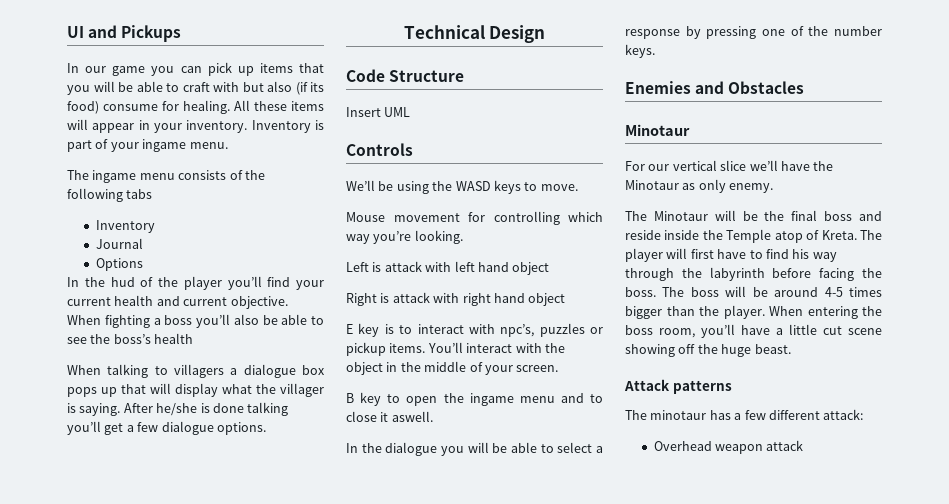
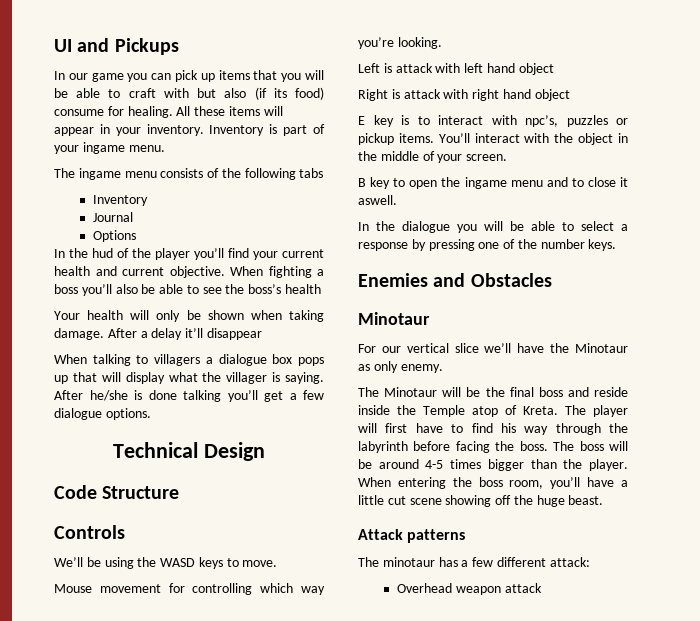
(194, 338) none -> [54,310,324,322] [54,328,262,340] // Your health will only be shown when taking damage. After a delay it’ll disappear
[346,107,411,117] // Insert UML -> (180, 492) none

